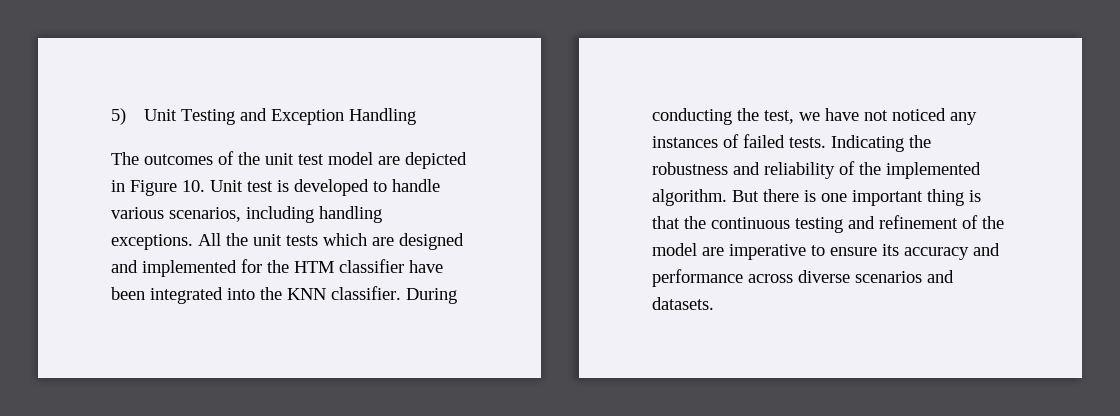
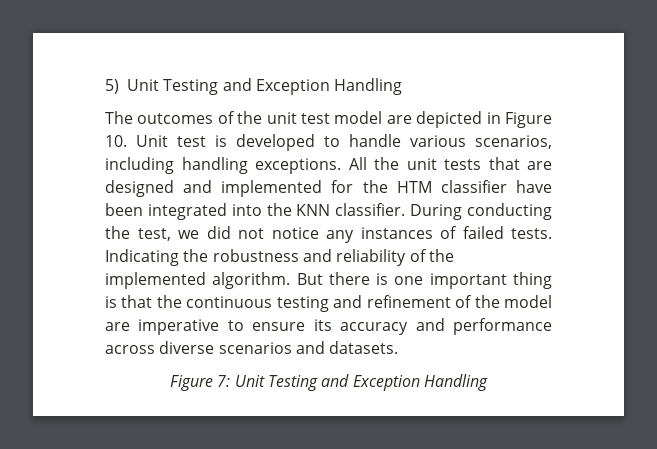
[323,233,367,246] which -> [488,157,520,170] that
[825,108,946,121] have not noticed -> [206,226,319,239] did not notice
(714, 303) none -> [170,374,488,391] // Figure 7: Unit Testing and Exception Handling

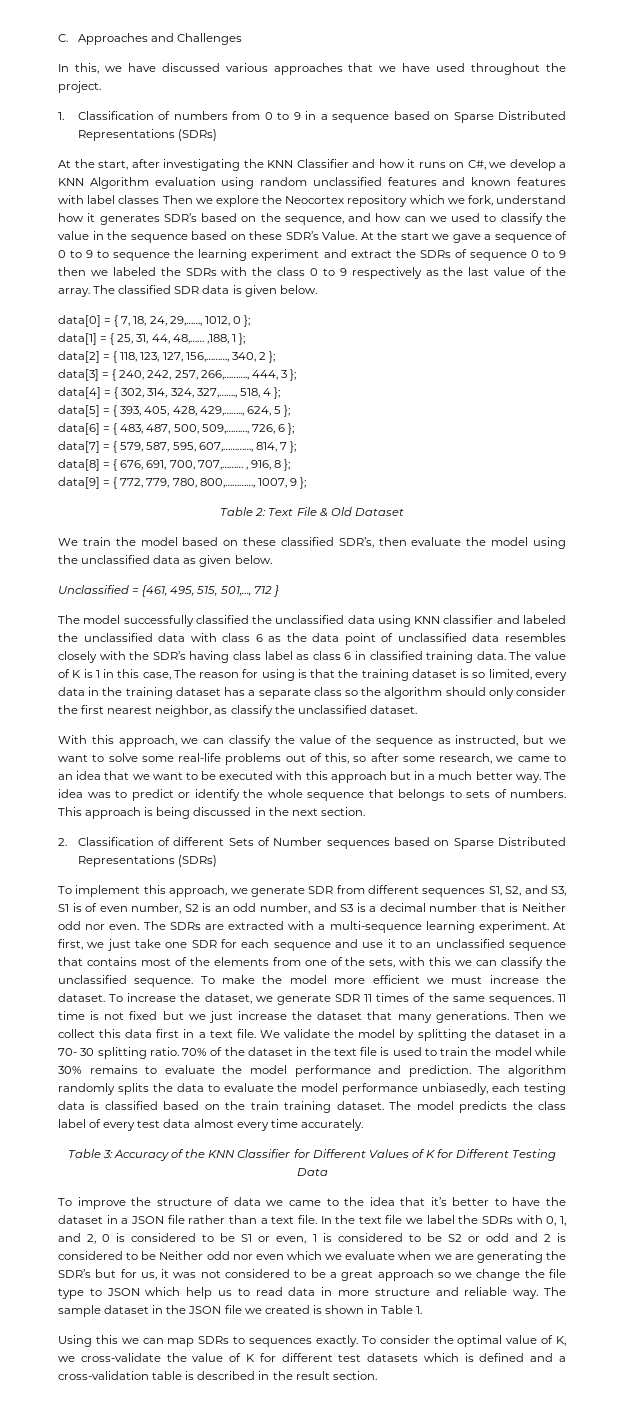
[105,78,403,95] [105,111,552,128] [105,134,552,151] [105,157,552,174] [105,180,552,197] [105,203,552,220] [105,226,552,243] [105,249,454,266] [105,272,552,289] [105,295,552,312] [105,318,552,335] [105,341,399,354] [170,374,488,391] 5) Unit Testing and Exception Handling // The outcomes of the unit test model are depicted in Figure 10. Unit test is developed to handle various scenarios, including handling exceptions. All the unit tests that are designed and implemented for the HTM classifier have been integrated into the KNN classifier. During conducting the test, we did not notice any instances of failed tests. Indicating the robustness and reliability of the implemented algorithm. But there is one important thing is that the continuous testing and refinement of the model are imperative to ensure its accuracy and performance across diverse scenarios and datasets. // Figure 7: Unit Testing and Exception Handling -> [58,33,242,45] [58,63,566,75] [58,81,101,93] [58,111,566,123] [77,129,217,141] [58,159,566,171] [58,177,566,189] [58,195,566,207] [58,213,566,225] [58,231,567,243] [58,249,566,261] [58,267,566,279] [58,285,317,297] [58,315,250,327] [58,333,245,345] [58,351,275,363] [58,369,296,381] [58,387,280,399] [58,405,290,417] [58,423,294,435] [58,441,296,453] [58,459,291,471] [58,477,306,489] [220,507,404,517] [58,537,567,549] [58,555,272,567] [58,585,279,597] [58,615,566,627] [58,633,567,645] [58,651,567,663] [58,669,567,681] [58,687,566,699] [58,705,417,717] [58,735,566,747] [58,753,566,765] [58,771,567,783] [58,789,566,801] [58,807,365,819] [58,837,567,849] [77,855,217,867] [58,885,566,897] [58,903,566,914] [58,921,566,933] [58,939,566,951] [58,957,566,969] [58,975,567,987] [58,993,567,1005] [58,1011,567,1023] [58,1029,566,1041] [58,1047,566,1059] [58,1065,566,1077] [58,1083,567,1095] [58,1101,566,1113] [58,1119,363,1131] [67,1149,557,1161] [296,1168,328,1176] [58,1197,566,1209] [58,1215,566,1226] [58,1233,567,1244] [58,1251,567,1263] [58,1269,567,1281] [58,1287,567,1299] [58,1305,423,1317] [58,1335,566,1347] [58,1353,566,1362] [58,1371,377,1380] C. Approaches and Challenges // In this, we have discussed various approaches that we have used throughout the project. // 1. Classification of numbers from 0 to 9 in a sequence based on Sparse Distributed Representations (SDRs) // At the start, after investigating the KNN Classifier and how it runs on C#, we develop a KNN Algorithm evaluation using random unclassified features and known features with label classes Then we explore the Neocortex repository which we fork, understand how it generates SDR’s based on the sequence, and how can we used to classify the value in the sequence based on these SDR’s Value. At the start we gave a sequence of 0 to 9 to sequence the learning experiment and extract the SDRs of sequence 0 to 9 then we labeled the SDRs with the class 0 to 9 respectively as the last value of the array. The classified SDR data is given below. // data[0] = { 7, 18, 24, 29,……, 1012, 0 }; // data[1] = { 25, 31, 44, 48,…… ,188, 1 }; // data[2] = { 118, 123, 127, 156,………, 340, 2 }; // data[3] = { 240, 242, 257, 266,………., 444, 3 }; // data[4] = { 302, 314, 324, 327,……., 518, 4 }; // data[5] = { 393, 405, 428, 429,…….., 624, 5 }; // data[6] = { 483, 487, 500, 509,………, 726, 6 }; // data[7] = { 579, 587, 595, 607,…………, 814, 7 }; // data[8] = { 676, 691, 700, 707,……… , 916, 8 }; // data[9] = { 772, 779, 780, 800,…………, 1007, 9 }; // Table 2: Text File & Old Dataset // We train the model based on these classified SDR’s, then evaluate the model using the unclassified data as given below. // Unclassified = {461, 495, 515, 501,…, 712 } // The model successfully classified the unclassified data using KNN classifier and labeled the unclassified data with class 6 as the data point of unclassified data resembles closely with the SDR’s having class label as class 6 in classified training data. The value of K is 1 in this case, The reason for using is that the training dataset is so limited, every data in the training dataset has a separate class so the algorithm should only consider the first nearest neighbor, as classify the unclassified dataset. // With this approach, we can classify the value of the sequence as instructed, but we want to solve some real-life problems out of this, so after some research, we came to an idea that we want to be executed with this approach but in a much better way. The idea was to predict or identify the whole sequence that belongs to sets of numbers. This approach is being discussed in the next section. // 2. Classification of different Sets of Number sequences based on Sparse Distributed Representations (SDRs) // To implement this approach, we generate SDR from different sequences S1, S2, and S3, S1 is of even number, S2 is an odd number, and S3 is a decimal number that is Neither odd nor even. The SDRs are extracted with a multi-sequence learning experiment. At first, we just take one SDR for each sequence and use it to an unclassified sequence that contains most of the elements from one of the sets, with this we can classify the unclassified sequence. To make the model more efficient we must increase the dataset. To increase the dataset, we generate SDR 11 times of the same sequences. 11 time is not fixed but we just increase the dataset that many generations. Then we collect this data first in a text file. We validate the model by splitting the dataset in a 70- 30 splitting ratio. 70% of the dataset in the text file is used to train the model while 30% remains to evaluate the model performance and prediction. The algorithm randomly splits the data to evaluate the model performance unbiasedly, each testing data is classified based on the train training dataset. The model predicts the class label of every test data almost every time accurately. // Table 3: Accuracy of the KNN Classifier for Different Values of K for Different Testing Data // To improve the structure of data we came to the idea that it’s better to have the dataset in a JSON file rather than a text file. In the text file we label the SDRs with 0, 1, and 2, 0 is considered to be S1 or even, 1 is considered to be S2 or odd and 2 is considered to be Neither odd nor even which we evaluate when we are generating the SDR’s but for us, it was not considered to be a great approach so we change the file type to JSON which help us to read data in more structure and reliable way. The sample dataset in the JSON file we created is shown in Table 1. // Using this we can map SDRs to sequences exactly. To consider the optimal value of K, we cross-validate the value of K for different test datasets which is defined and a cross-validation table is described in the result section.

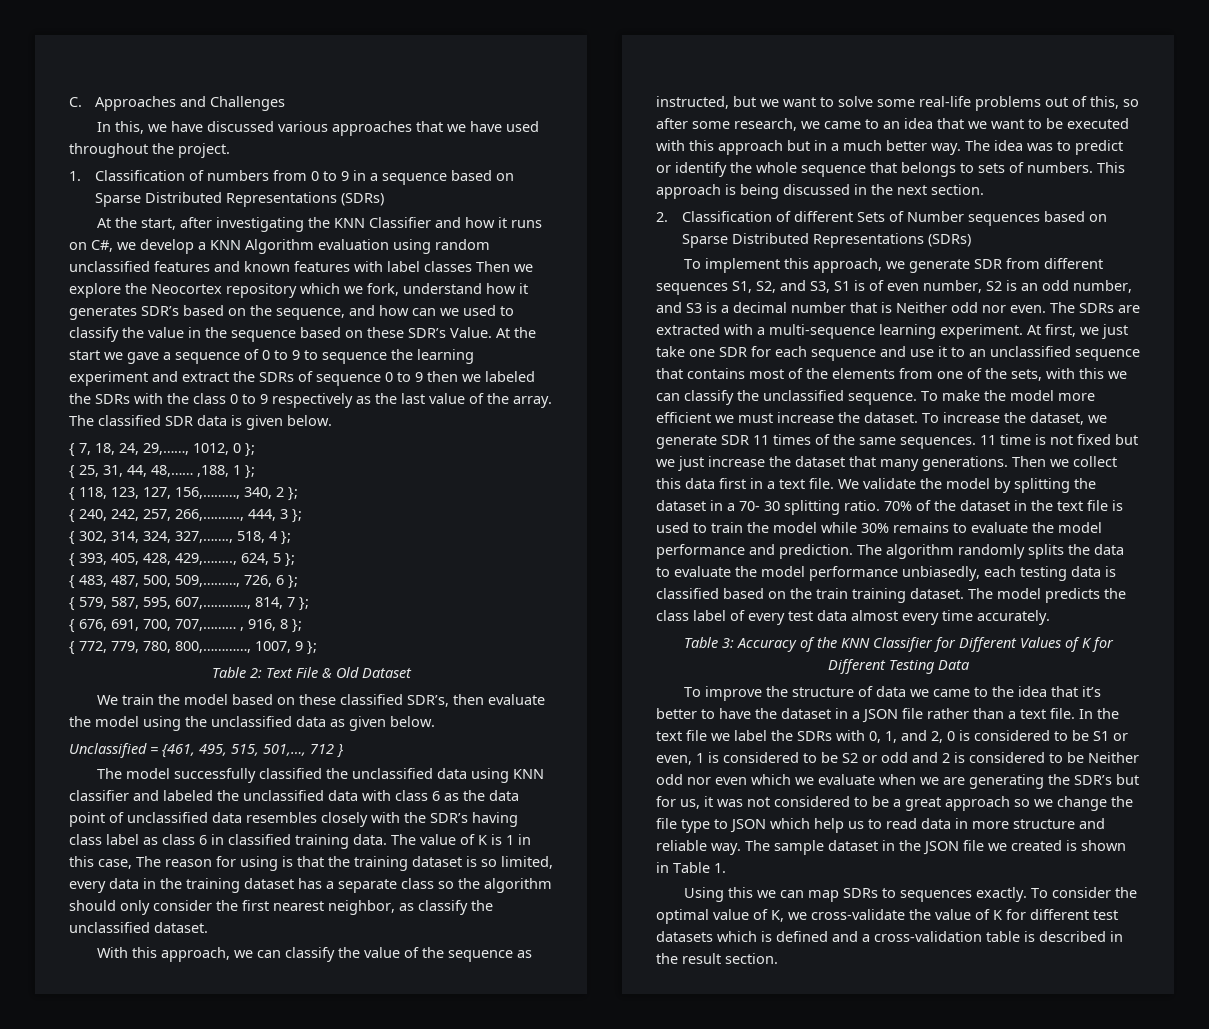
[58,315,112,327] data[0] = -> (332, 420) none
[58,333,108,345] data[1] = -> (255, 450) none
[58,351,111,363] data[2] = -> (255, 472) none
[58,369,110,381] data[3] = -> (298, 494) none
[58,387,112,399] data[4] = -> (302, 516) none
[58,405,111,417] data[5] = -> (291, 538) none
[58,423,111,435] data[6] = -> (295, 560) none
[58,441,111,453] data[7] = -> (298, 582) none
[58,459,111,471] data[8] = -> (309, 604) none
[58,477,111,489] data[9] = -> (302, 626) none

